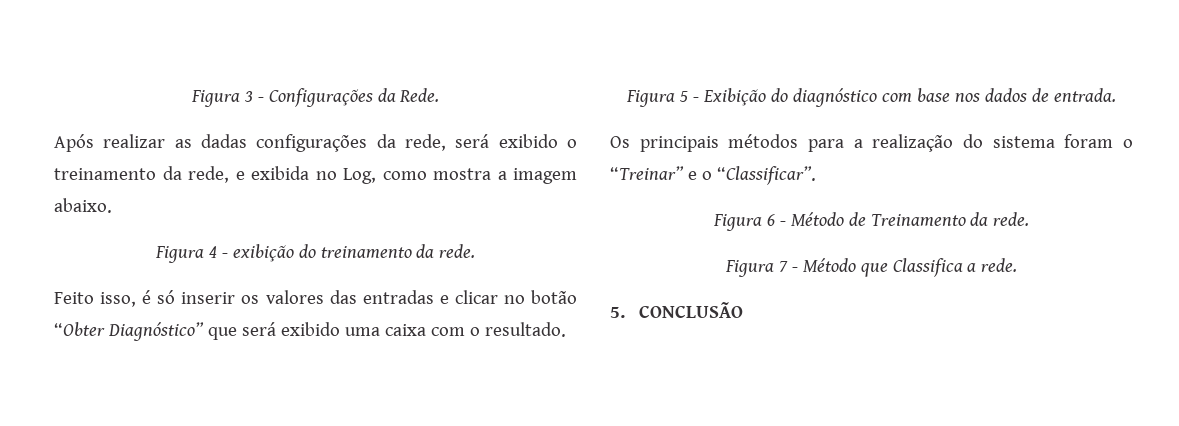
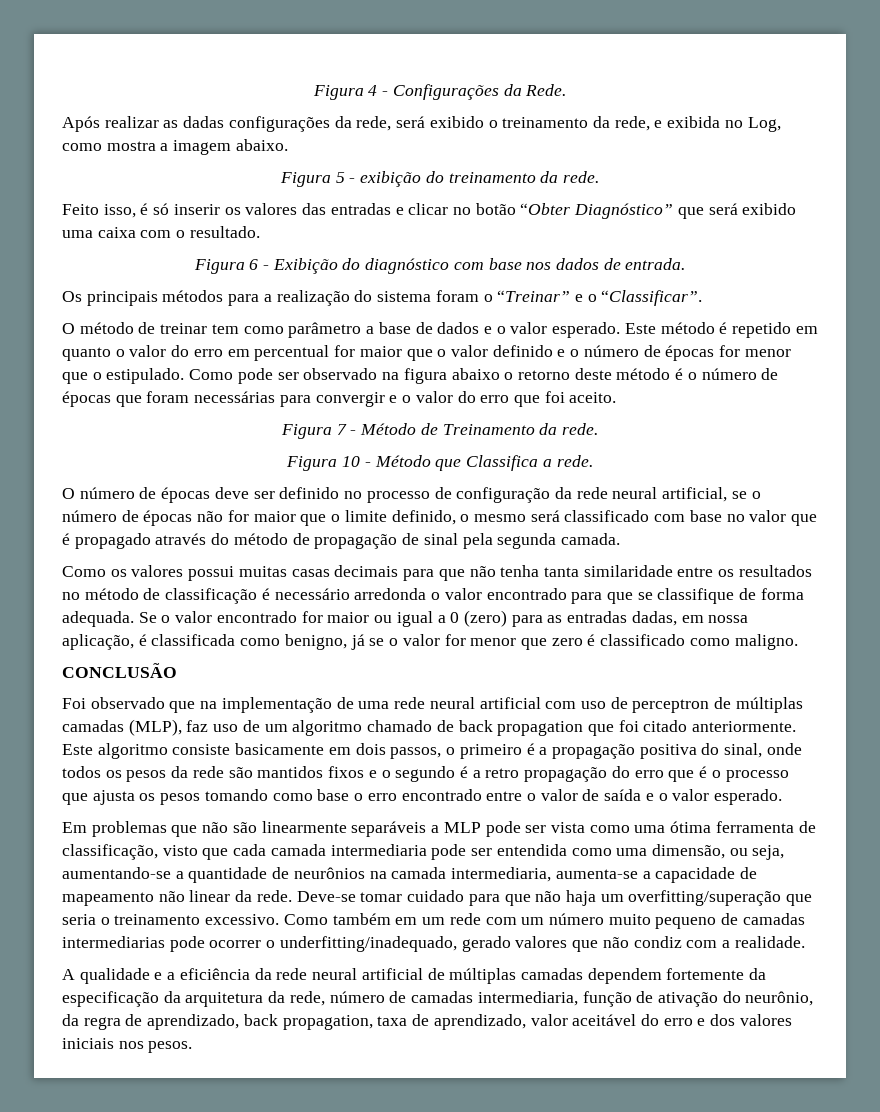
[190,90,253,107] Figura 3 -> [312,85,378,100] Figura 4
[208,246,217,258] 4 -> [335,172,345,183] 5
[679,91,689,102] 5 -> [249,259,259,270] 6
[712,214,775,231] // Figura 6 -> [62,322,818,338] [62,345,791,361] [62,368,779,384] [62,391,617,407] [280,424,347,439] // O método de treinar tem como parâmetro a base de dados e o valor esperado. Este método é repetido em quanto o valor do erro em percentual for maior que o valor definido e o número de épocas for menor que o estipulado. Como pode ser observado na figura abaixo o retorno deste método é o número de épocas que foram necessárias para convergir e o valor do erro que foi aceito. // Figura 7
[778,261,788,272] 7 -> [342,456,361,467] 10
[610,302,743,318] 5. CONCLUSÃO -> [62,487,761,503] [62,510,818,526] [62,533,620,549] [62,565,812,581] [62,588,804,604] [62,610,749,627] [62,634,798,650] [62,663,177,678] [62,697,803,713] [62,719,797,736] [62,743,802,759] [62,766,789,782] [62,789,783,805] [62,821,816,837] [62,844,785,860] [62,867,757,883] [62,890,813,906] [62,913,805,929] [62,936,805,952] [62,968,767,984] [62,991,814,1007] [62,1014,792,1030] [62,1038,193,1053] O número de épocas deve ser definido no processo de configuração da rede neural artificial, se o número de épocas não for maior que o limite definido, o mesmo será classificado com base no valor que é propagado através do método de propagação de sinal pela segunda camada. // Como os valores possui muitas casas decimais para que não tenha tanta similaridade entre os resultados no método de classificação é necessário arredonda o valor encontrado para que se classifique de forma adequada. Se o valor encontrado for maior ou igual a 0 (zero) para as entradas dadas, em nossa aplicação, é classificada como benigno, já se o valor for menor que zero é classificado como maligno. // CONCLUSÃO // Foi observado que na implementação de uma rede neural artificial com uso de perceptron de múltiplas camadas (MLP), faz uso de um algoritmo chamado de back propagation que foi citado anteriormente. Este algoritmo consiste basicamente em dois passos, o primeiro é a propagação positiva do sinal, onde todos os pesos da rede são mantidos fixos e o segundo é a retro propagação do erro que é o processo que ajusta os pesos tomando como base o erro encontrado entre o valor de saída e o valor esperado. // Em problemas que não são linearmente separáveis a MLP pode ser vista como uma ótima ferramenta de classificação, visto que cada camada intermediaria pode ser entendida como uma dimensão, ou seja, aumentando-se a quantidade de neurônios na camada intermediaria, aumenta-se a capacidade de mapeamento não linear da rede. Deve-se tomar cuidado para que não haja um overfitting/superação que seria o treinamento excessivo. Como também em um rede com um número muito pequeno de camadas intermediarias pode ocorrer o underfitting/inadequado, gerado valores que não condiz com a realidade. // A qualidade e a eficiência da rede neural artificial de múltiplas camadas dependem fortemente da especificação da arquitetura da rede, número de camadas intermediaria, função de ativação do neurônio, da regra de aprendizado, back propagation, taxa de aprendizado, valor aceitável do erro e dos valores iniciais nos pesos.

